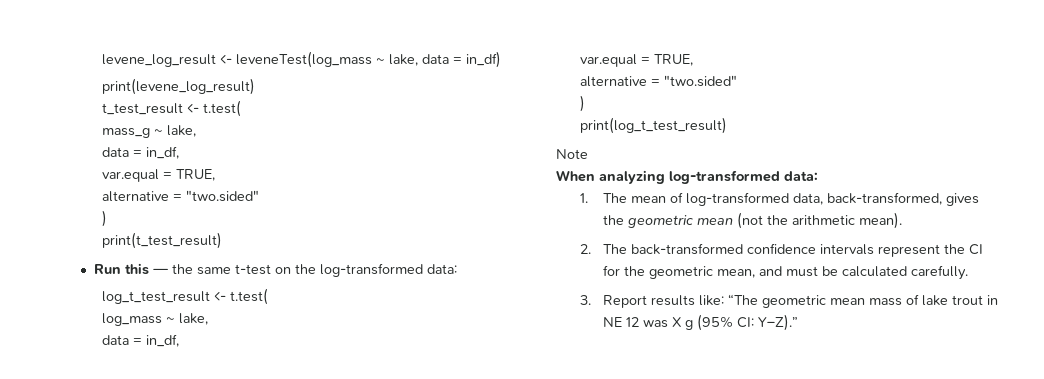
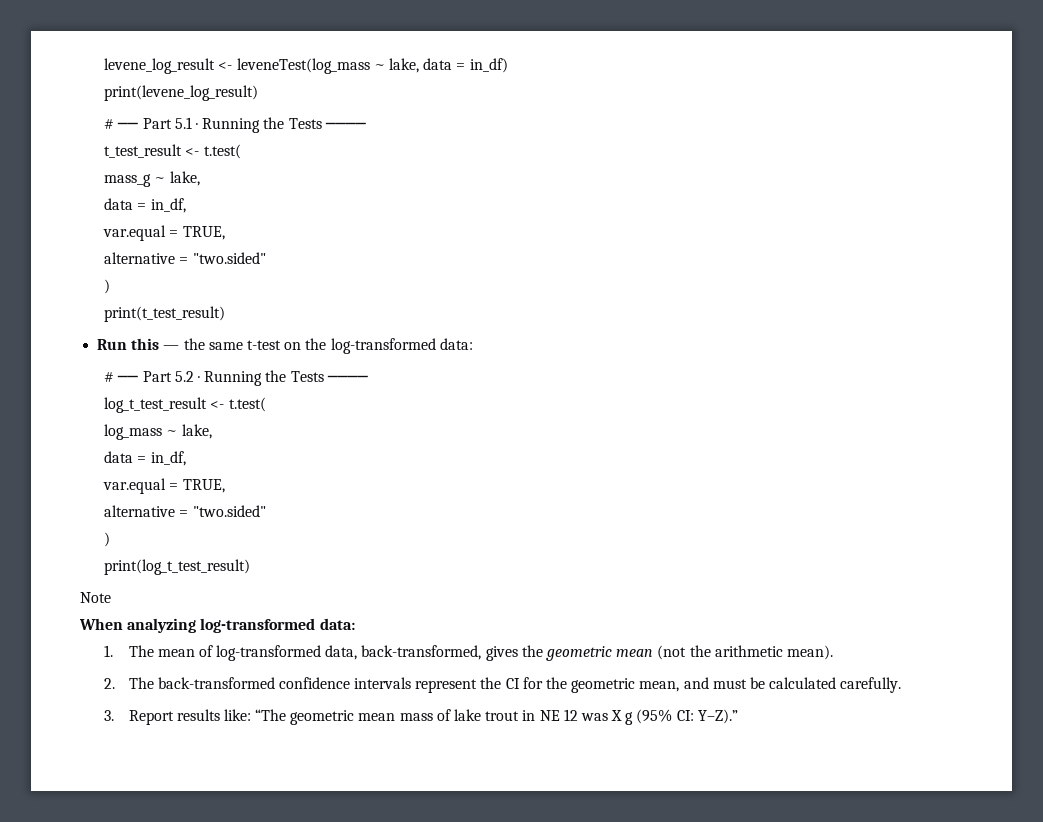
(255, 86) none -> [104,117,366,133] // # ── Part 5.1 · Running the Tests ────
(457, 269) none -> [104,370,368,386] // # ── Part 5.2 · Running the Tests ────

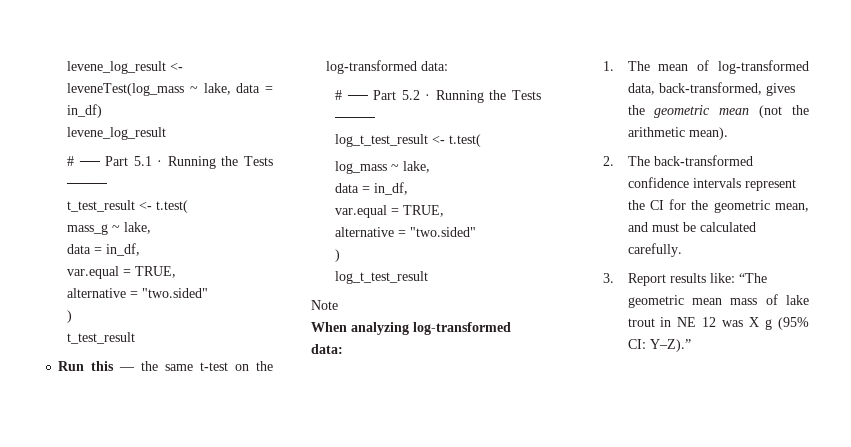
[104,85,259,101] print(levene_log_result) -> [67,127,167,140] levene_log_result
[104,306,226,322] print(t_test_result) -> [67,332,136,344] t_test_result
[104,559,251,575] print(log_t_test_result) -> [335,271,429,284] log_t_test_result

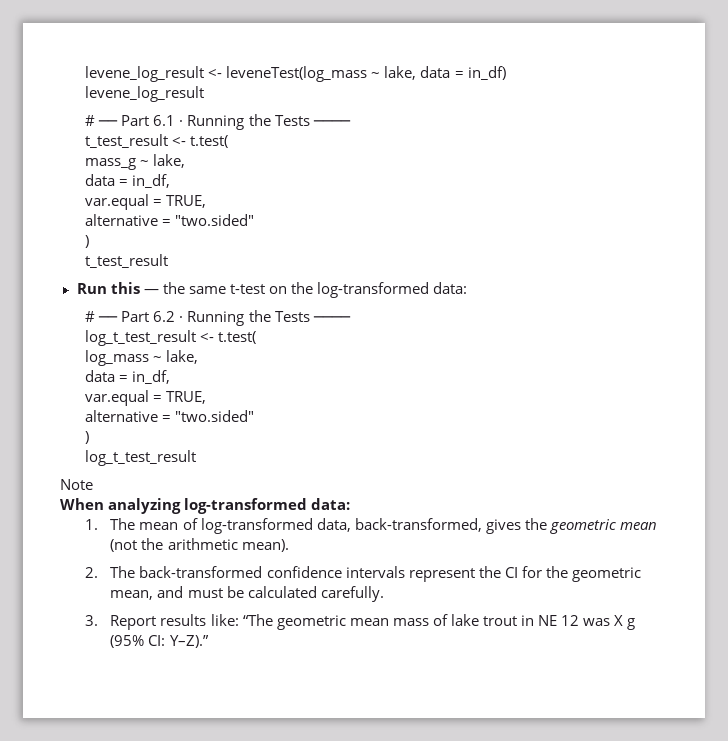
[133,156,152,166] 5.1 -> [153,115,176,126] 6.1
[401,90,420,100] 5.2 -> [153,311,176,322] 6.2

